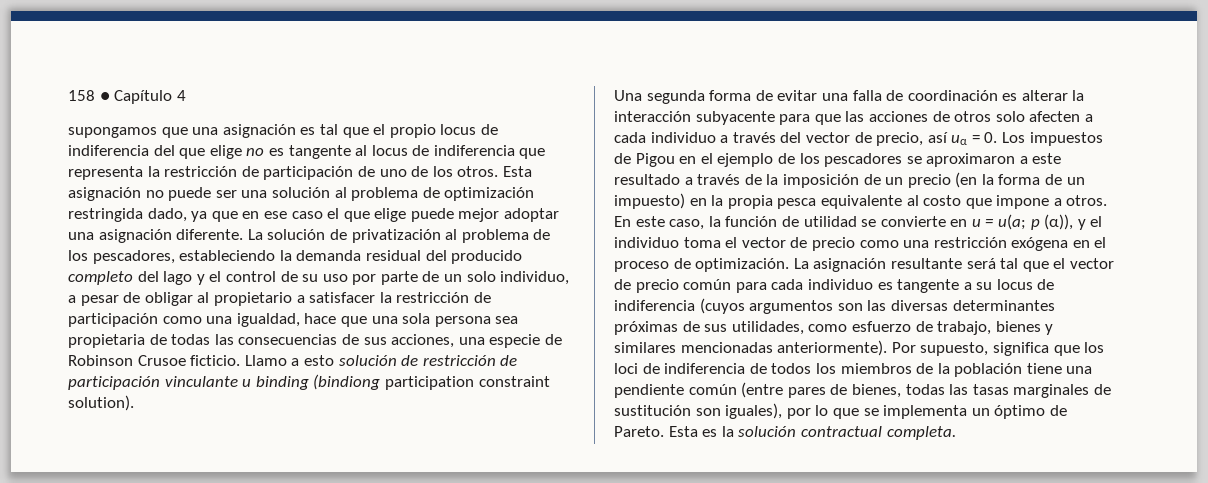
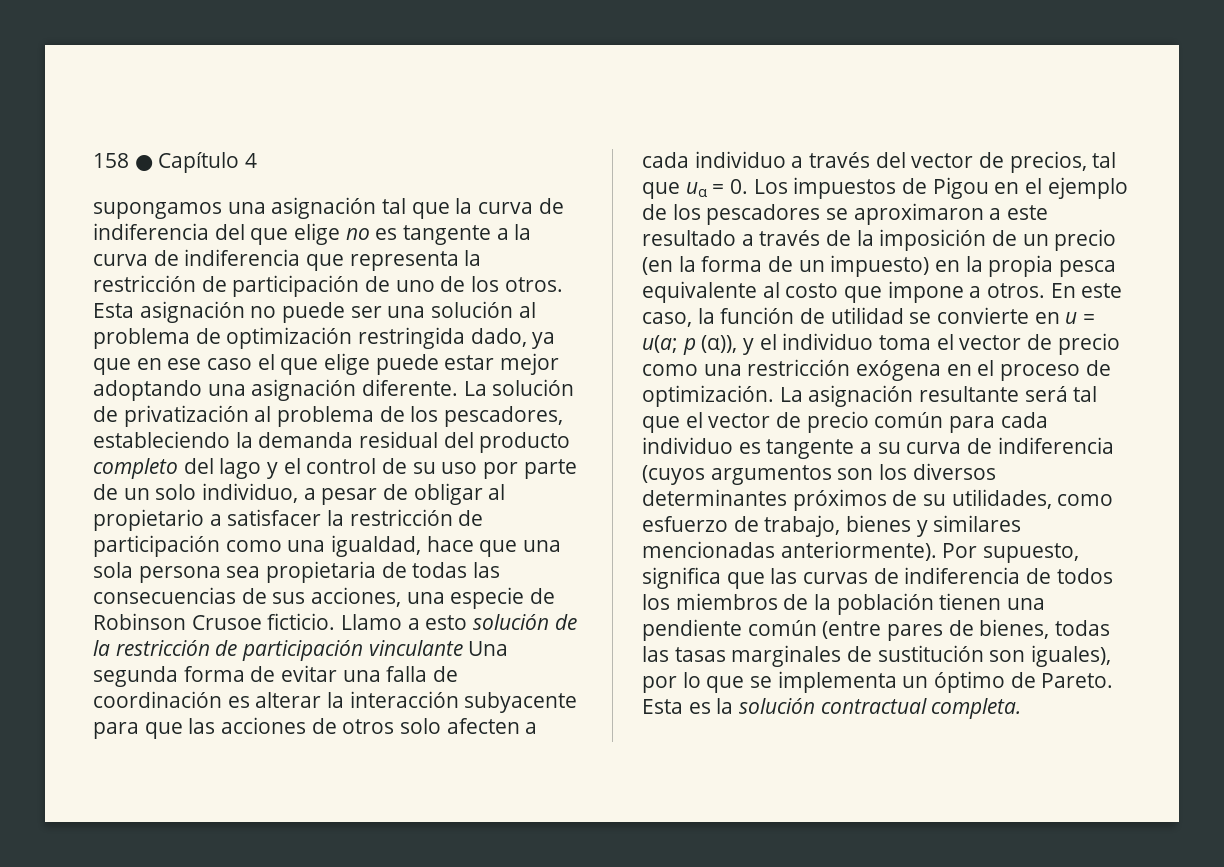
[161,124,477,138] que una asignación es tal que el propio locus -> [227,197,534,219] una asignación tal que la curva
[355,145,408,156] al locus -> [496,224,532,240] [93,254,148,266] a la curva
[458,208,560,222] mejor adoptar -> [444,353,560,375] [93,380,202,401] estar mejor adoptando
[451,250,523,264] producido -> [479,432,571,453] producto
(419, 360) none -> [93,640,110,656] la
[242,374,550,390] [68,395,134,411] u binding (bindiong participation constraint solution). // -> (463, 648) none
[876,132,948,146] precio, así -> [1009,151,1117,173] [642,182,680,199] precios, tal que
[996,279,1033,290] locus -> [906,442,962,454] curva
[867,300,1055,311] [614,321,728,335] las diversas determinantes próximas de sus -> [879,463,996,480] [642,489,947,511] los diversos determinantes próximos de su
[1084,342,1105,353] [614,363,638,374] los loci -> [770,568,869,584] las curvas
[1026,363,1062,374] tiene -> [939,593,1002,610] tienen

